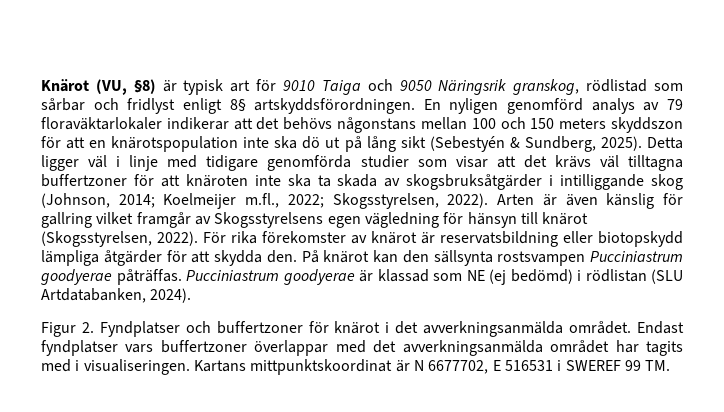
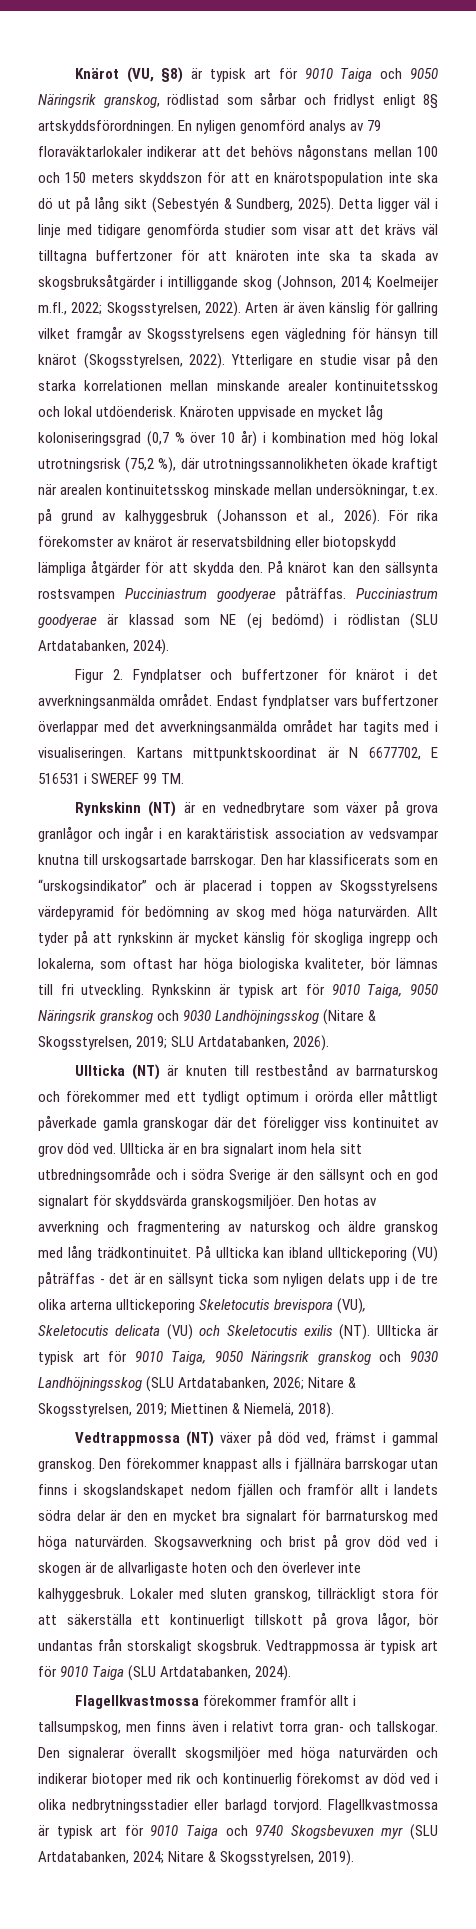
(198, 238) none -> [230,352,438,368] [38,380,438,394] [38,404,384,420] [38,430,439,447] [38,457,438,473] [38,484,438,498] [38,508,380,525] Ytterligare en studie visar på den starka korrelationen mellan minskande arealer kontinuitetsskog och lokal utdöenderisk. Knäroten uppvisade en mycket låg koloniseringsgrad (0,7 % över 10 år) i kombination med hög lokal utrotningsrisk (75,2 %), där utrotningssannolikheten ökade kraftigt när arealen kontinuitetsskog minskade mellan undersökningar, t.ex. på grund av kalhyggesbruk (Johansson et al., 2026).
(671, 365) none -> [74,800,438,817] [38,826,439,842] [38,854,438,868] [38,879,438,894] [38,906,438,920] [38,930,438,946] [38,958,438,972] [38,984,438,998] [38,1009,377,1025] [38,1035,330,1051] [74,1063,438,1080] [38,1089,439,1105] [38,1115,439,1131] [38,1143,362,1157] [38,1167,439,1183] [38,1195,378,1209] [38,1221,439,1235] [38,1245,438,1262] [38,1271,439,1287] [38,1298,367,1314] [38,1324,439,1340] [38,1351,438,1365] [38,1376,357,1392] [38,1402,335,1418] [74,1430,438,1447] [38,1458,438,1472] [38,1484,439,1498] [38,1510,438,1524] [38,1534,438,1550] [38,1562,362,1576] [38,1588,440,1602] [38,1612,439,1628] [38,1638,438,1654] [38,1665,292,1681] [74,1695,356,1709] [38,1721,439,1735] [38,1747,438,1761] [38,1773,438,1787] [38,1799,438,1813] [38,1824,438,1840] [38,1850,355,1866] // Rynkskinn (NT) är en vednedbrytare som växer på grova granlågor och ingår i en karaktäristisk association av vedsvampar knutna till urskogsartade barrskogar. Den har klassificerats som en “urskogsindikator” och är placerad i toppen av Skogsstyrelsens värdepyramid för bedömning av skog med höga naturvärden. Allt tyder på att rynkskinn är mycket känslig för skogliga ingrepp och lokalerna, som oftast har höga biologiska kvaliteter, bör lämnas till fri utveckling. Rynkskinn är typisk art för 9010 Taiga, 9050 Näringsrik granskog och 9030 Landhöjningsskog (Nitare & Skogsstyrelsen, 2019; SLU Artdatabanken, 2026). // Ullticka (NT) är knuten till restbestånd av barrnaturskog och förekommer med ett tydligt optimum i orörda eller måttligt påverkade gamla granskogar där det föreligger viss kontinuitet av grov död ved. Ullticka är en bra signalart inom hela sitt utbredningsområde och i södra Sverige är den sällsynt och en god signalart för skyddsvärda granskogsmiljöer. Den hotas av avverkning och fragmentering av naturskog och äldre granskog med lång trädkontinuitet. På ullticka kan ibland ulltickeporing (VU) påträffas - det är en sällsynt ticka som nyligen delats upp i de tre olika arterna ulltickeporing Skeletocutis brevispora (VU), Skeletocutis delicata (VU) och Skeletocutis exilis (NT). Ullticka är typisk art för 9010 Taiga, 9050 Näringsrik granskog och 9030 Landhöjningsskog (SLU Artdatabanken, 2026; Nitare & Skogsstyrelsen, 2019; Miettinen & Niemelä, 2018). // Vedtrappmossa (NT) växer på död ved, främst i gammal granskog. Den förekommer knappast alls i fjällnära barrskogar utan finns i skogslandskapet nedom fjällen och framför allt i landets södra delar är den en mycket bra signalart för barrnaturskog med höga naturvärden. Skogsavverkning och brist på grov död ved i skogen är de allvarligaste hoten och den överlever inte kalhyggesbruk. Lokaler med sluten granskog, tillräckligt stora för att säkerställa ett kontinuerligt tillskott på grova lågor, bör undantas från storskaligt skogsbruk. Vedtrappmossa är typisk art för 9010 Taiga (SLU Artdatabanken, 2024). // Flagellkvastmossa förekommer framför allt i tallsumpskog, men finns även i relativt torra gran- och tallskogar. Den signalerar överallt skogsmiljöer med höga naturvärden och indikerar biotoper med rik och kontinuerlig förekomst av död ved i olika nedbrytningsstadier eller barlagd torvjord. Flagellkvastmossa är typisk art för 9010 Taiga och 9740 Skogsbevuxen myr (SLU Artdatabanken, 2024; Nitare & Skogsstyrelsen, 2019).

